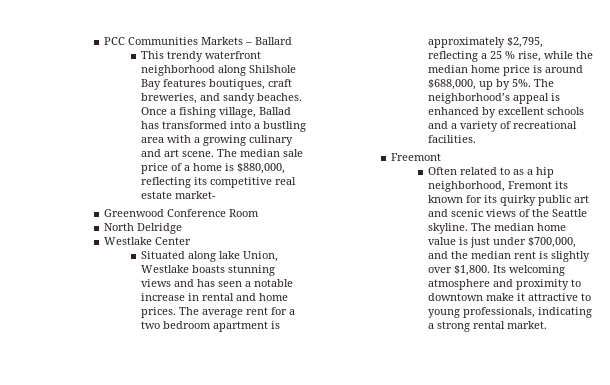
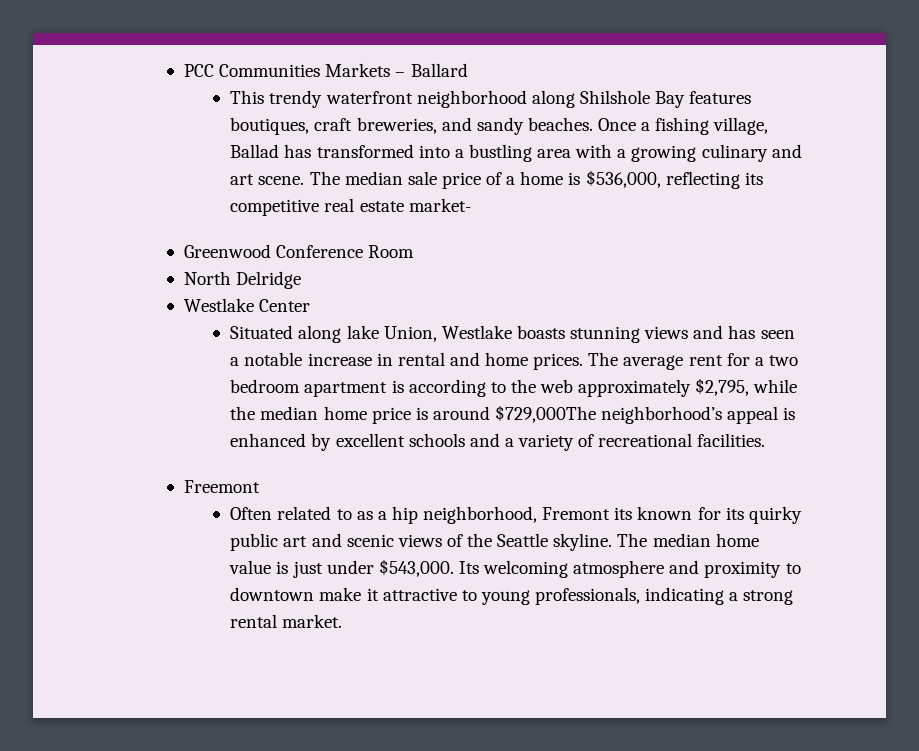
[236,163,285,174] $880,000, -> [585,170,661,188] $536,000,
[427,37,543,48] [427,51,541,62] approximately $2,795, reflecting a 25 % rise, -> [408,378,750,397] according to the web approximately $2,795,
[427,79,554,90] $688,000, up by 5%. The -> [495,405,597,423] $729,000The
[527,237,576,248] [427,251,590,262] [427,265,490,276] $700,000, and the median rent is slightly over $1,800. -> [378,559,454,577] $543,000.

